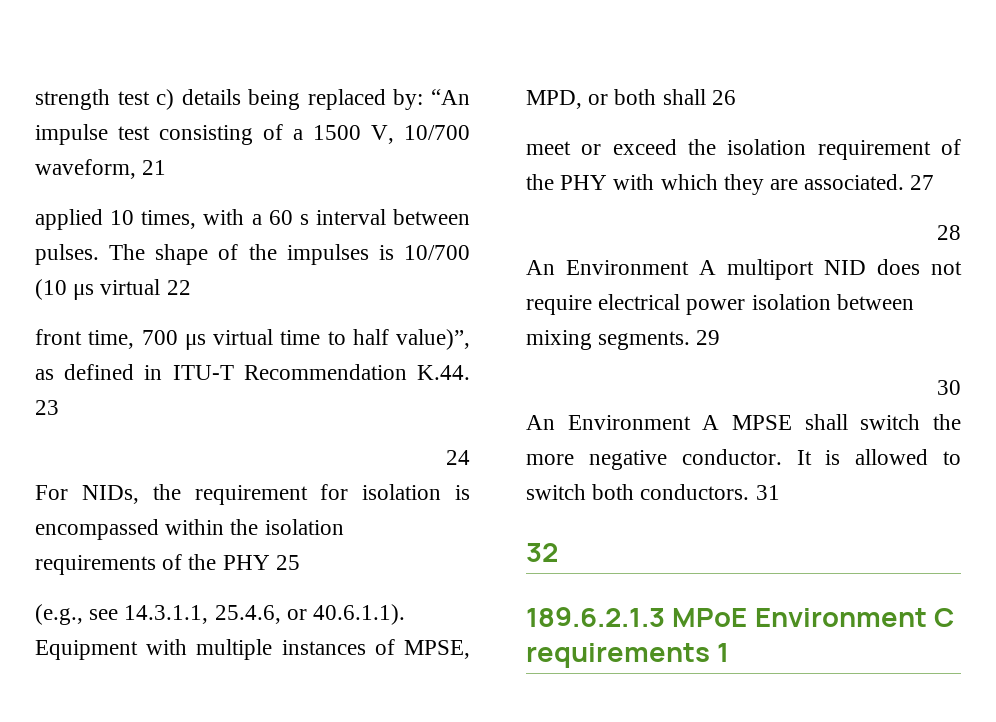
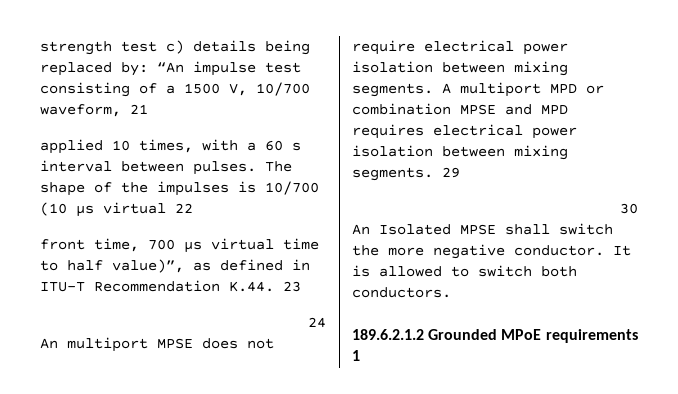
[35,484,470,505] [35,519,344,540] [35,554,300,575] [35,604,406,625] [35,639,470,660] [526,89,736,109] [526,139,961,160] [526,174,935,195] [937,225,961,240] [526,259,866,280] For NIDs, the requirement for isolation is encompassed within the isolation requirements of the PHY 25 // (e.g., see 14.3.1.1, 25.4.6, or 40.6.1.1). Equipment with multiple instances of MPSE, MPD, or both shall 26 // meet or exceed the isolation requirement of the PHY with which they are associated. 27 // 28 // An Environment A multiport NID -> [40,337,193,352] An multiport MPSE
(691, 340) none -> [442,82,604,97] [352,103,568,115] [352,124,577,139] [352,145,568,160] [352,167,433,181] A multiport MPD or combination MPSE and MPD requires electrical power isolation between mixing segments.
[567,415,720,430] Environment A -> [379,224,451,235] Isolated
[755,485,780,500] [526,543,558,562] [526,607,955,627] 31 // 32 // 189.6.2.1.3 MPoE Environment C -> [352,329,542,340] // 189.6.2.1.2 Grounded MPoE

